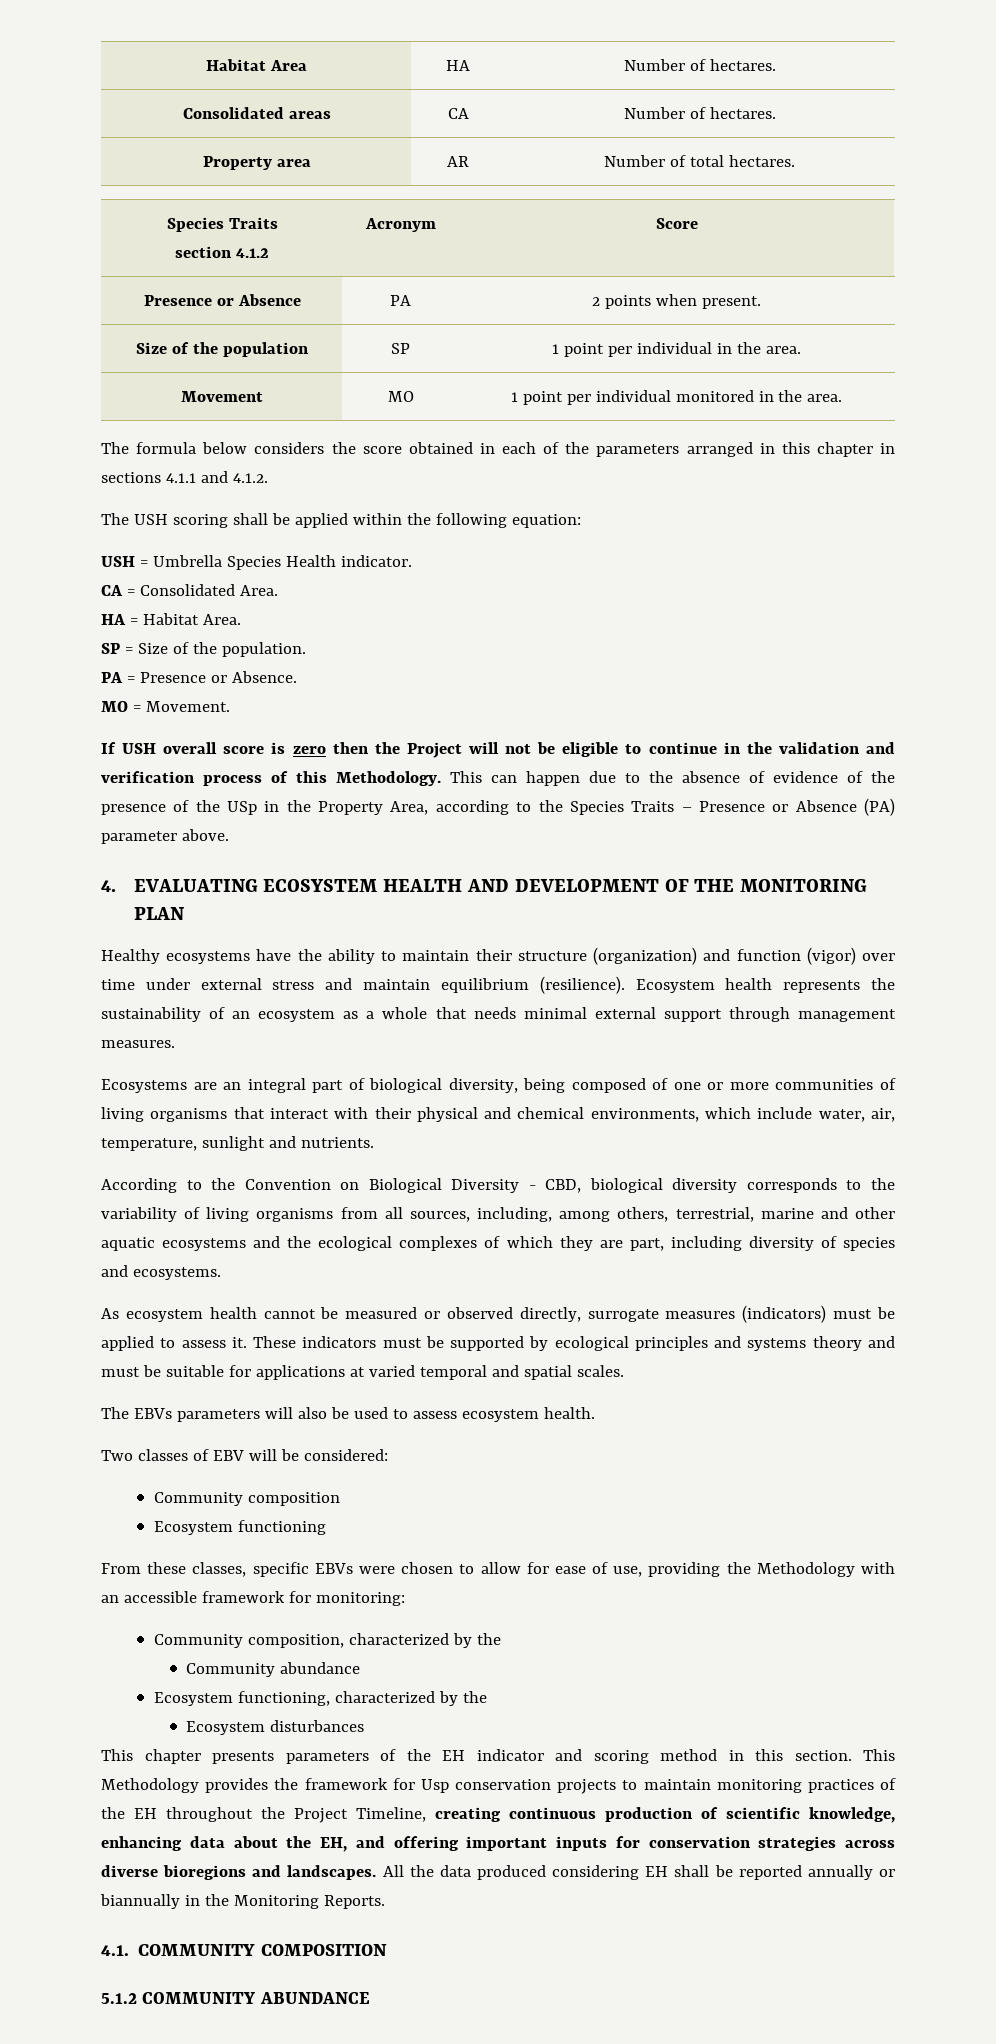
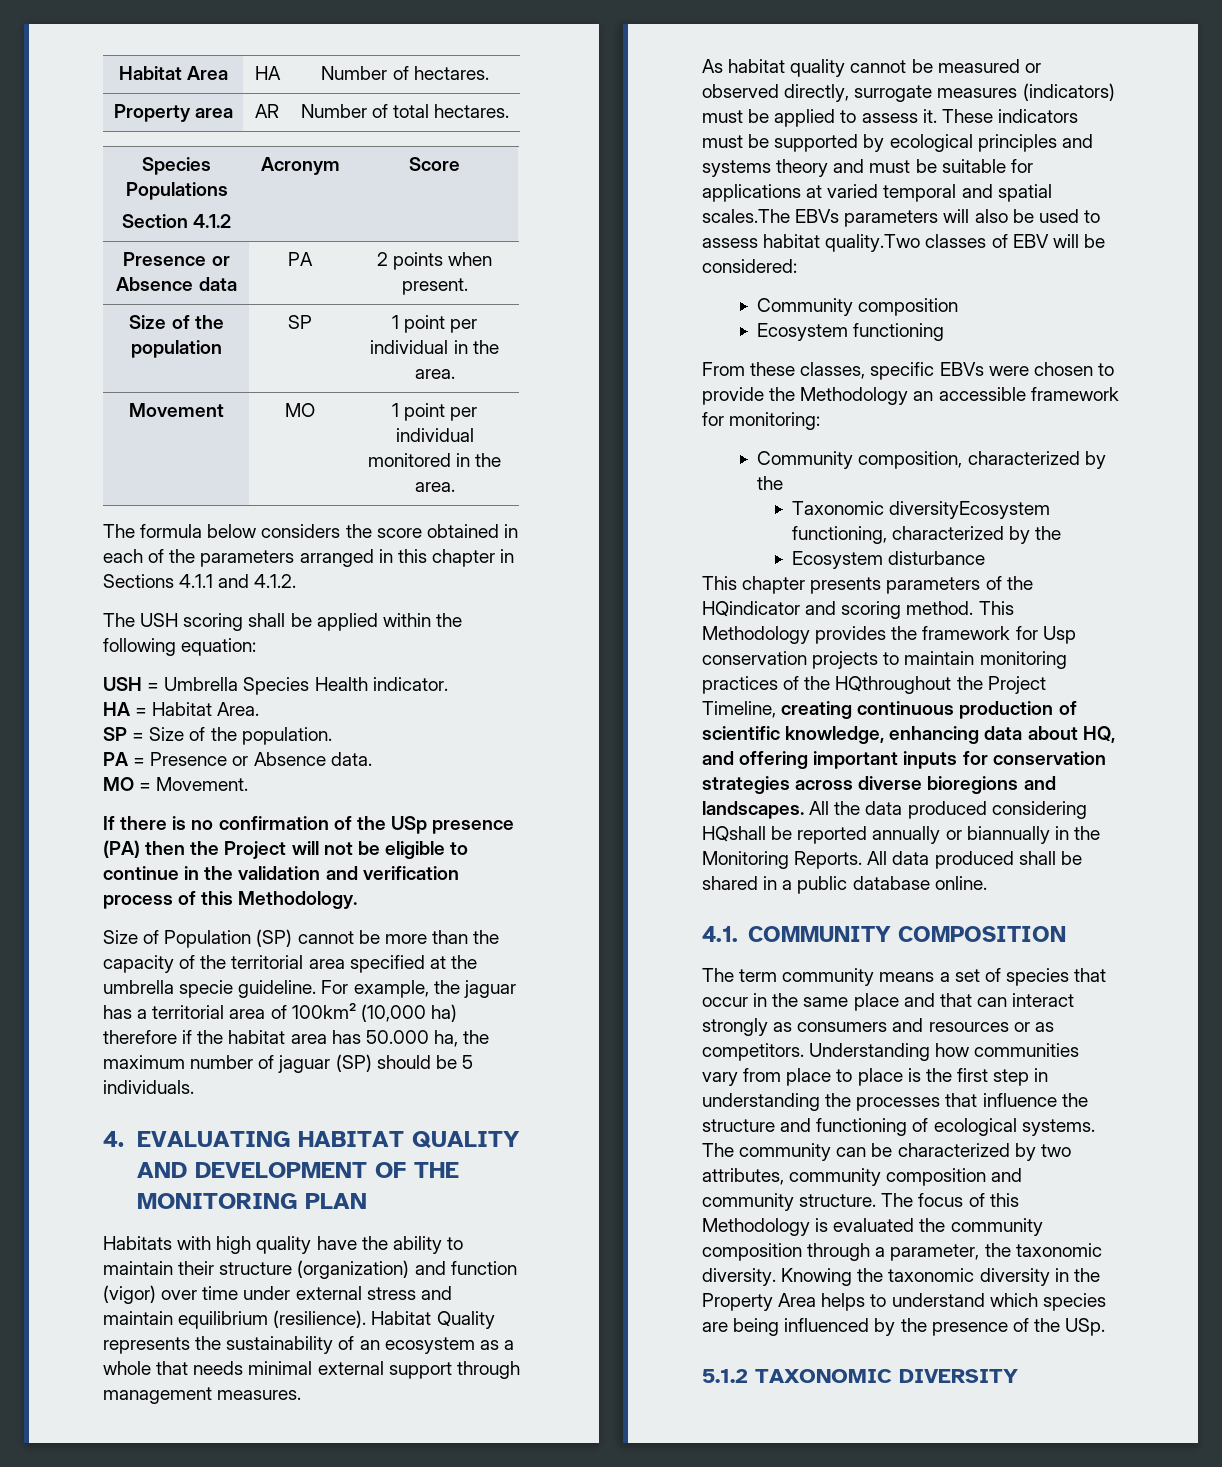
[182,107,331,119] [447,108,469,119] [623,107,776,119] // Consolidated areas | CA | Number of hectares. -> (489, 73) none
[228,217,278,229] [175,246,233,258] Traits // section -> [125,182,228,200] [121,214,188,228] Populations // Section
(301, 300) none -> [198,277,237,291] data
[101,472,161,483] sections -> [103,574,174,588] Sections
[101,584,278,596] // CA = Consolidated Area. -> (448, 684) none
[231,671,297,683] Absence. -> [253,752,372,766] Absence data.
[122,742,326,754] USH overall score is zero -> [120,816,515,834] [103,840,140,858] there is no confirmation of the USp presence (PA)
[450,771,895,786] [101,798,896,816] [101,829,229,844] This can happen due to the absence of evidence of the presence of the USp in the Property Area, according to the Species Traits – Presence or Absence (PA) parameter above. -> [103,929,500,948] [103,955,477,973] [103,980,516,998] [103,1003,457,1022] [103,1030,490,1047] [103,1054,473,1073] [103,1080,194,1094] // Size of Population (SP) cannot be more than the capacity of the territorial area specified at the umbrella specie guideline. For example, the jaguar has a territorial area of 100km² (10,000 ha) therefore if the habitat area has 50.000 ha, the maximum number of jaguar (SP) should be 5 individuals.
[263,879,463,892] ECOSYSTEM HEALTH -> [298,1131,521,1149] HABITAT QUALITY
[101,949,251,964] Healthy ecosystems -> [103,1236,312,1254] Habitats with high quality
[635,978,773,993] Ecosystem health -> [371,1311,495,1329] Habitat Quality
[101,1078,896,1093] [101,1107,895,1122] [101,1136,374,1151] [101,1178,895,1193] [101,1207,896,1222] [101,1236,895,1251] [101,1265,221,1280] // Ecosystems are an integral part of biological diversity, being composed of one or more communities of living organisms that interact with their physical and chemical environments, which include water, air, temperature, sunlight and nutrients. // According to the Convention on Biological Diversity - CBD, biological diversity corresponds to the variability of living organisms from all sources, including, among others, terrestrial, marine and other aquatic ecosystems and the ecological complexes of which they are part, including diversity of species and ecosystems. -> (302, 1395) none
[125,1307,257,1322] ecosystem health -> [728,59,846,77] habitat quality
[576,1365,624,1377] [101,1407,129,1419] scales. // The -> [702,209,790,223] scales.The
[461,1407,595,1422] [101,1450,133,1461] ecosystem health. // Two -> [763,234,921,252] habitat quality.Two
[480,1562,721,1577] allow for ease of use, providing -> [702,387,764,405] provide
[861,1562,895,1574] with -> (909, 396) none
[186,1662,361,1677] [153,1692,233,1706] Community abundance // Ecosystem -> [791,501,1050,519] Taxonomic diversityEcosystem
[270,1720,365,1732] disturbances -> [887,551,985,565] disturbance
[442,1749,852,1764] EH indicator and scoring method in this section. -> [702,601,974,619] HQindicator and scoring method.
[134,1807,253,1822] EH throughout -> [835,676,952,694] HQthroughout
[286,1836,347,1852] the EH, -> [1082,726,1115,743] HQ,
[645,1865,710,1877] EH shall -> [702,826,766,842] HQshall
[101,1944,387,1956] // 4.1. COMMUNITY COMPOSITION -> [867,851,1082,869] [702,876,987,894] [702,926,1066,942] [702,968,1107,986] [702,993,1075,1011] [702,1018,1054,1036] [702,1043,1080,1061] [702,1068,1049,1086] [702,1093,1088,1111] [702,1118,1095,1136] [702,1143,1071,1161] [702,1168,1023,1186] [702,1193,1019,1211] [702,1218,1043,1236] [702,1243,1102,1261] [702,1268,1100,1286] [702,1293,1106,1311] [702,1318,1106,1336] All data produced shall be shared in a public database online. // 4.1. COMMUNITY COMPOSITION // The term community means a set of species that occur in the same place and that can interact strongly as consumers and resources or as competitors. Understanding how communities vary from place to place is the first step in understanding the processes that influence the structure and functioning of ecological systems. The community can be characterized by two attributes, community composition and community structure. The focus of this Methodology is evaluated the community composition through a parameter, the taxonomic diversity. Knowing the taxonomic diversity in the Property Area helps to understand which species are being influenced by the presence of the USp.
[142,1992,370,2004] COMMUNITY ABUNDANCE -> [755,1369,1018,1383] TAXONOMIC DIVERSITY

